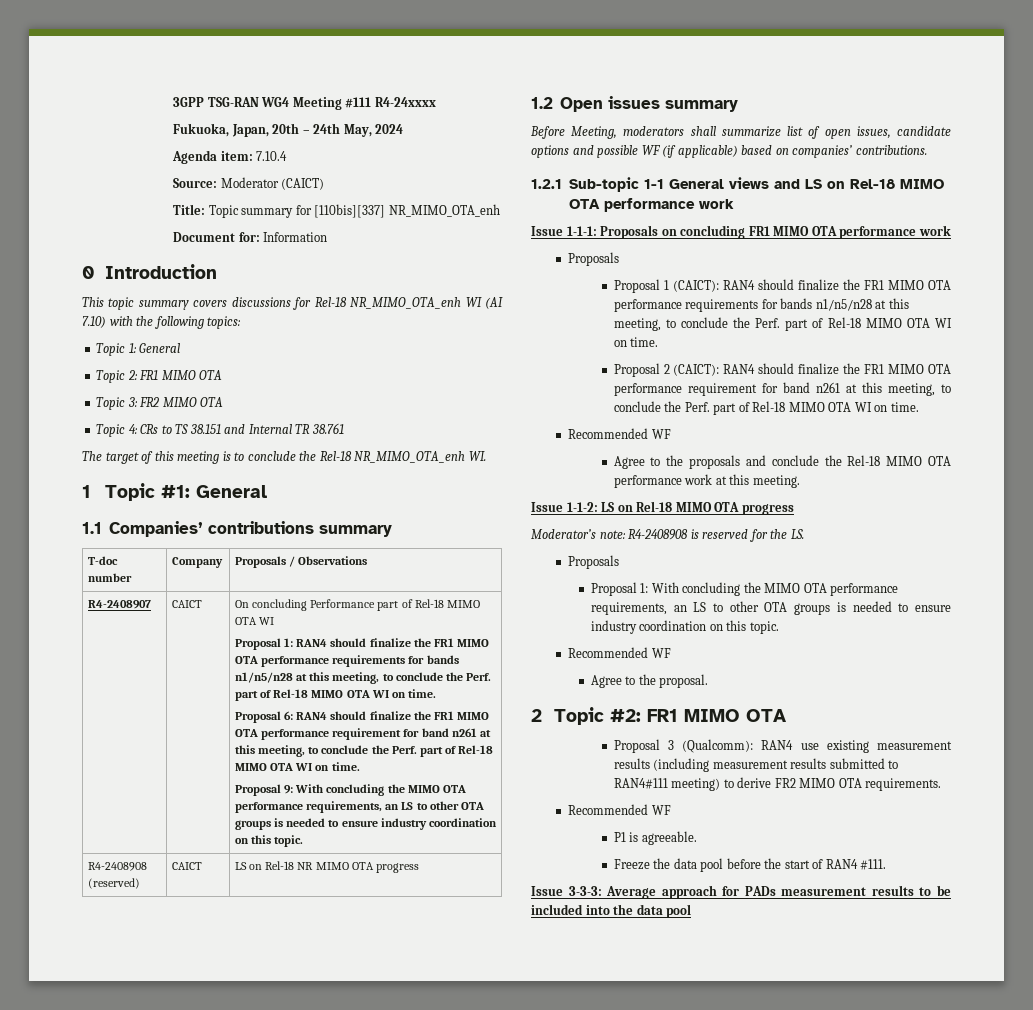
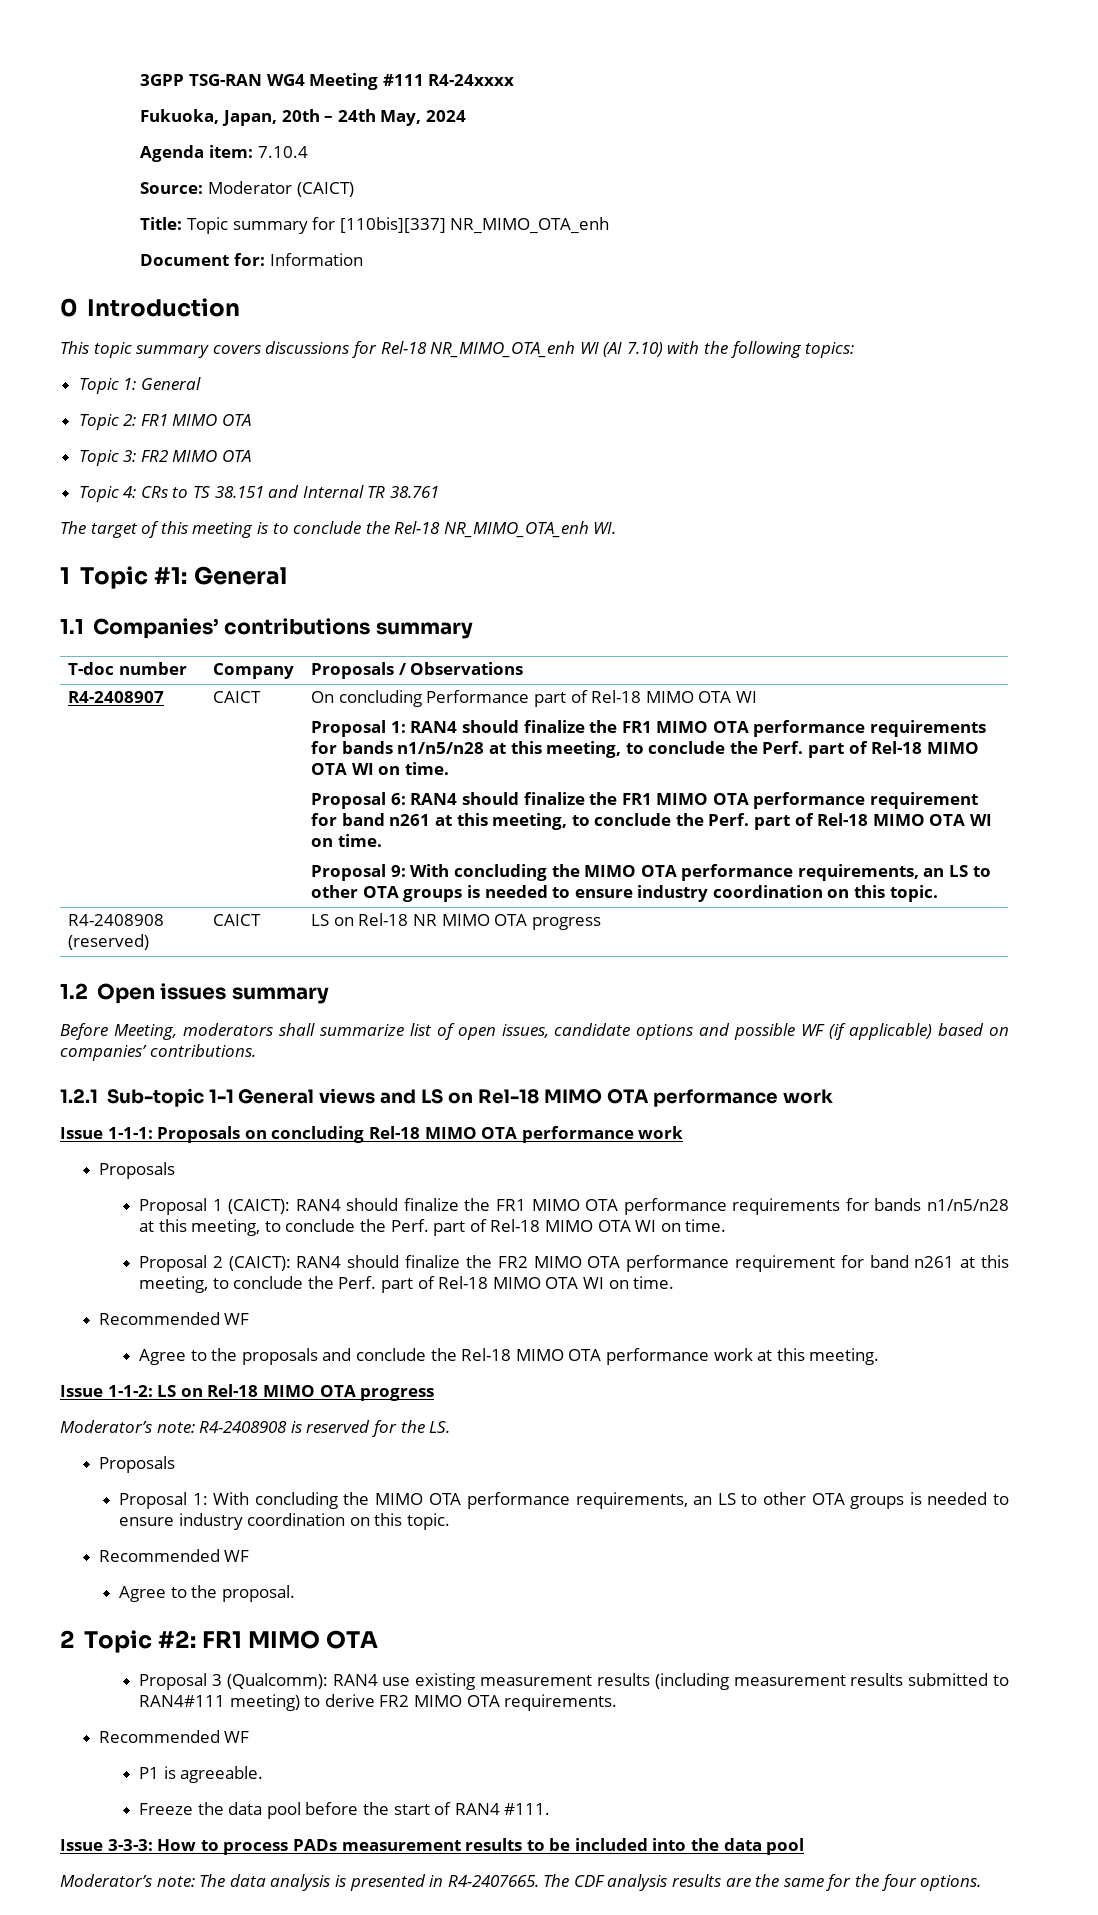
[748,226,770,236] FR1 -> [368,1126,420,1139] Rel-18
[864,364,885,374] FR1 -> [497,1256,528,1268] FR2
[606,885,740,899] Average approach for -> [157,1839,289,1855] How to process
(692, 911) none -> [60,1874,982,1891] // Moderator’s note: The data analysis is presented in R4-2407665. The CDF analysis results are the same for the four options.

